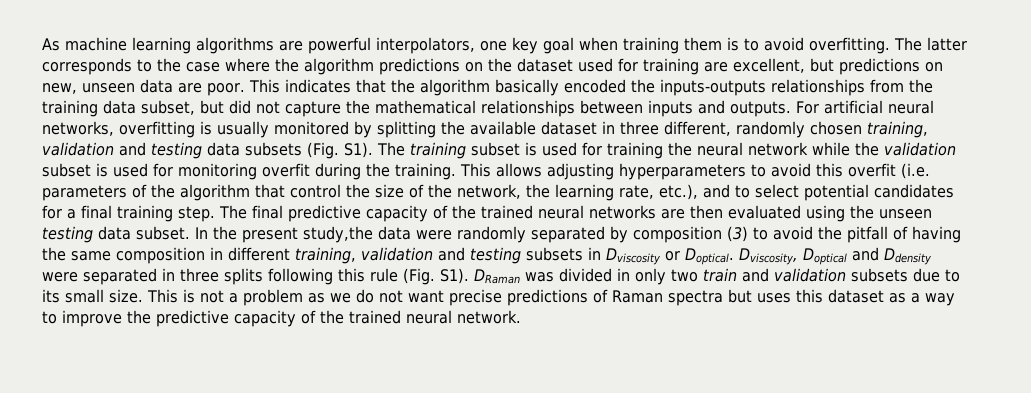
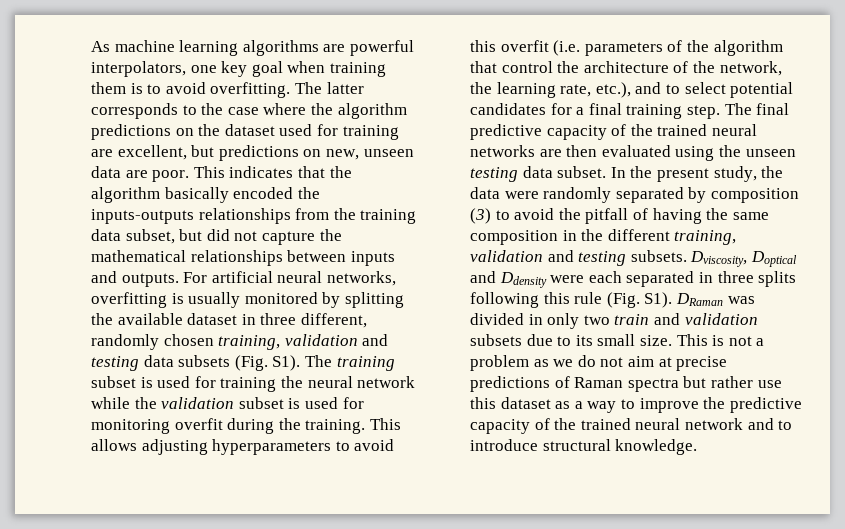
[375,184,404,198] size -> [583,61,669,73] architecture
[303,226,373,243] study,the -> [713,166,784,182] study, the
(223, 253) none -> [581,229,604,241] the
[526,247,734,265] subsets in Dviscosity or Doptical. -> [630,250,687,262] subsets.
(78, 277) none -> [588,271,622,283] each
[408,290,444,303] want -> [627,356,672,367] aim at
[757,293,791,303] uses -> [710,376,782,388] rather use
[457,310,521,324] network. -> [684,418,793,430] [470,439,698,455] network and to introduce structural knowledge.

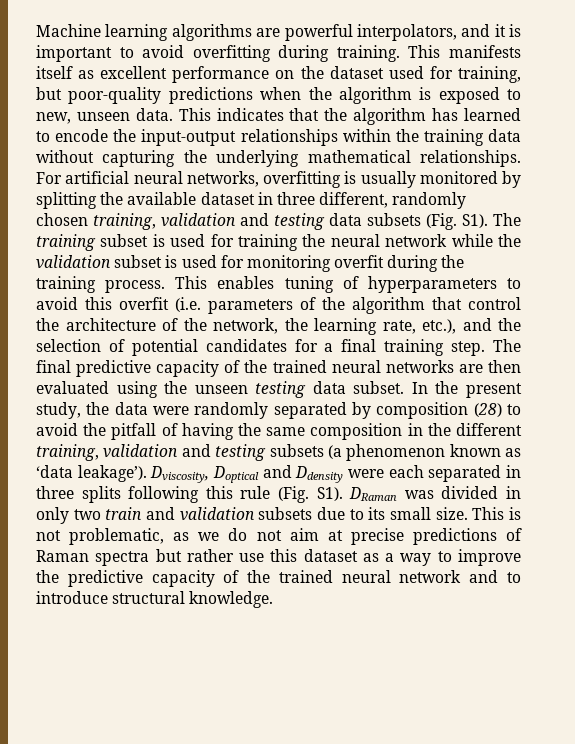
[91,40,175,52] As machine -> [36,24,101,37] Machine
[190,61,386,77] [91,82,364,98] [91,103,407,119] [91,124,171,140] one key goal when training them is to avoid overfitting. The latter corresponds to the case where the algorithm predictions -> [461,24,521,37] [36,45,521,62] [36,66,270,83] and it is important to avoid overfitting during training. This manifests itself as excellent performance
[342,125,399,140] [91,145,414,161] [91,166,190,182] training are excellent, but predictions on new, unseen data are poor. -> [457,66,521,83] [36,87,521,104] [36,108,173,124] training, but poor-quality predictions when the algorithm is exposed to new, unseen data.
[164,187,320,203] [91,208,417,224] [91,229,342,245] [91,250,395,266] [91,271,179,287] basically encoded the inputs-outputs relationships from the training data subset, but did not capture the mathematical relationships between inputs and outputs. -> [432,108,522,121] [36,129,521,146] [36,150,521,167] has learned to encode the input-output relationships within the training data without capturing the underlying mathematical relationships.
[305,418,401,434] [91,439,208,455] training. This allows adjusting -> [36,276,359,293] training process. This enables tuning of
[665,82,726,94] to select -> [498,318,521,331] [36,339,125,352] the selection of
[470,208,491,224] (3) -> [473,403,502,417] (28)
[630,250,687,262] subsets. -> [269,444,521,461] [36,465,147,482] subsets (a phenomenon known as ‘data leakage’).
[756,338,765,346] [470,355,529,371] a problem -> [69,528,165,545] problematic,

